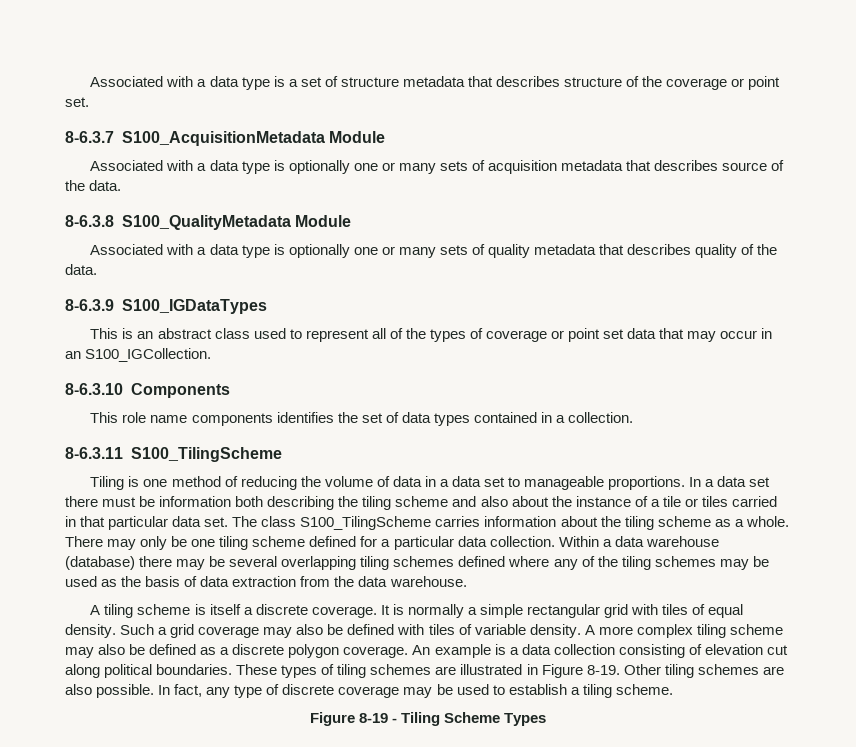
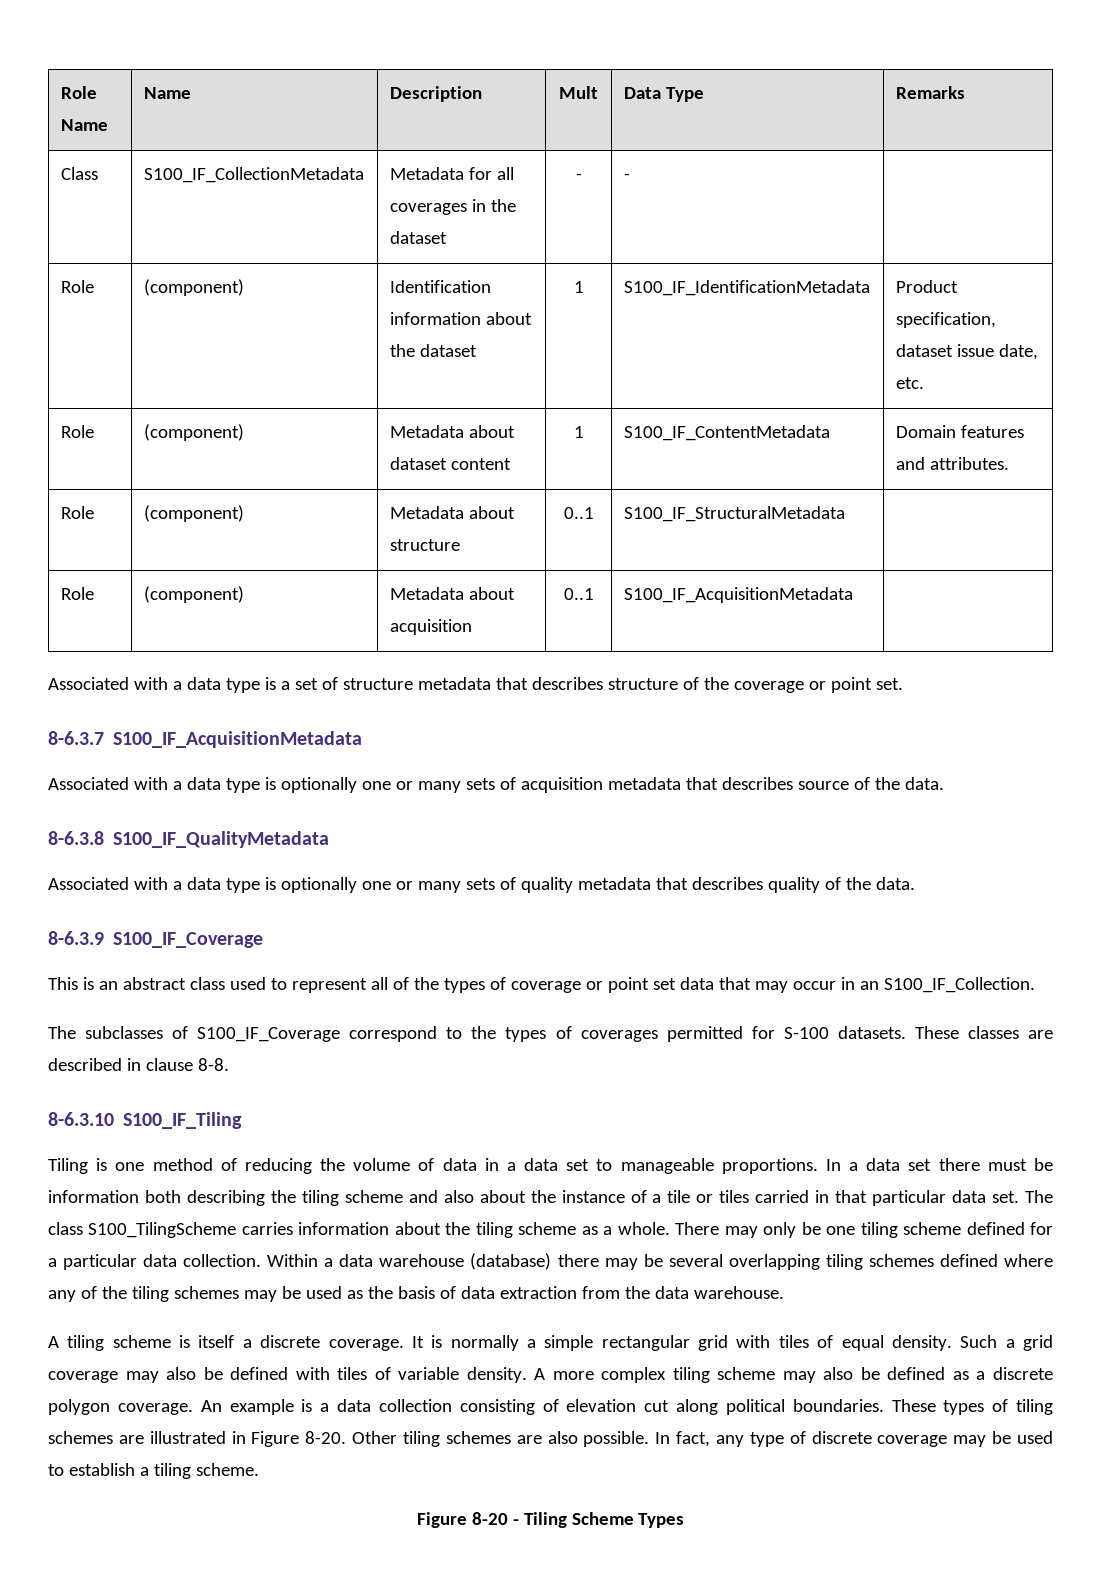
(90, 81) none -> [60,86,97,99] [60,119,108,131] [143,87,191,99] [389,86,482,102] [559,86,598,99] [623,87,704,102] [895,86,965,99] [60,167,98,180] [143,167,364,183] [389,167,514,180] [389,199,516,215] [389,231,447,244] [575,173,582,180] [623,173,630,180] [60,280,94,293] [143,279,244,296] [389,280,491,293] [389,312,532,325] [389,344,477,357] [573,281,584,293] [623,280,870,296] [895,280,958,293] [895,312,996,328] [895,344,1038,360] [895,377,924,389] [60,425,94,438] [143,424,244,441] [389,425,515,438] [389,457,511,470] [573,426,584,438] [623,425,830,441] [895,425,1024,438] [895,457,1009,470] [60,506,94,519] [143,505,244,522] [389,506,515,519] [389,539,460,551] [563,507,594,519] [623,506,845,522] [60,587,94,600] [143,586,244,603] [389,587,515,600] [389,619,472,635] [563,588,594,600] [623,587,853,603] Role Name | Name | Description | Mult | Data Type | Remarks // Class | S100_IF_CollectionMetadata | Metadata for all coverages in the dataset | - | - | // Role | (component) | Identification information about the dataset | 1 | S100_IF_IdentificationMetadata | Product specification, dataset issue date, etc. // Role | (component) | Metadata about dataset content | 1 | S100_IF_ContentMetadata | Domain features and attributes. // Role | (component) | Metadata about structure | 0..1 | S100_IF_StructuralMetadata | // Role | (component) | Metadata about acquisition | 0..1 | S100_IF_AcquisitionMetadata | //
[121,131,385,146] S100_AcquisitionMetadata Module -> [113,731,363,748] S100_IF_AcquisitionMetadata
[121,215,351,230] S100_QualityMetadata Module -> [113,831,330,848] S100_IF_QualityMetadata
[121,299,267,314] S100_IGDataTypes -> [113,932,264,948] S100_IF_Coverage
[85,348,212,362] [65,383,230,398] [90,412,634,426] [65,447,282,462] S100_IGCollection. // 8-6.3.10 Components // This role name components identifies the set of data types contained in a collection. // 8-6.3.11 S100_TilingScheme -> [883,977,1035,993] [48,1026,1053,1042] [48,1058,229,1071] [48,1112,243,1129] S100_IF_Collection. // The subclasses of S100_IF_Coverage correspond to the types of coverages permitted for S-100 datasets. These classes are described in clause 8-8. // 8-6.3.10 S100_IF_Tiling
[586,665,620,675] 8-19. -> [305,1431,347,1444] 8-20.
[358,713,388,723] 8-19 -> [471,1512,508,1525] 8-20

